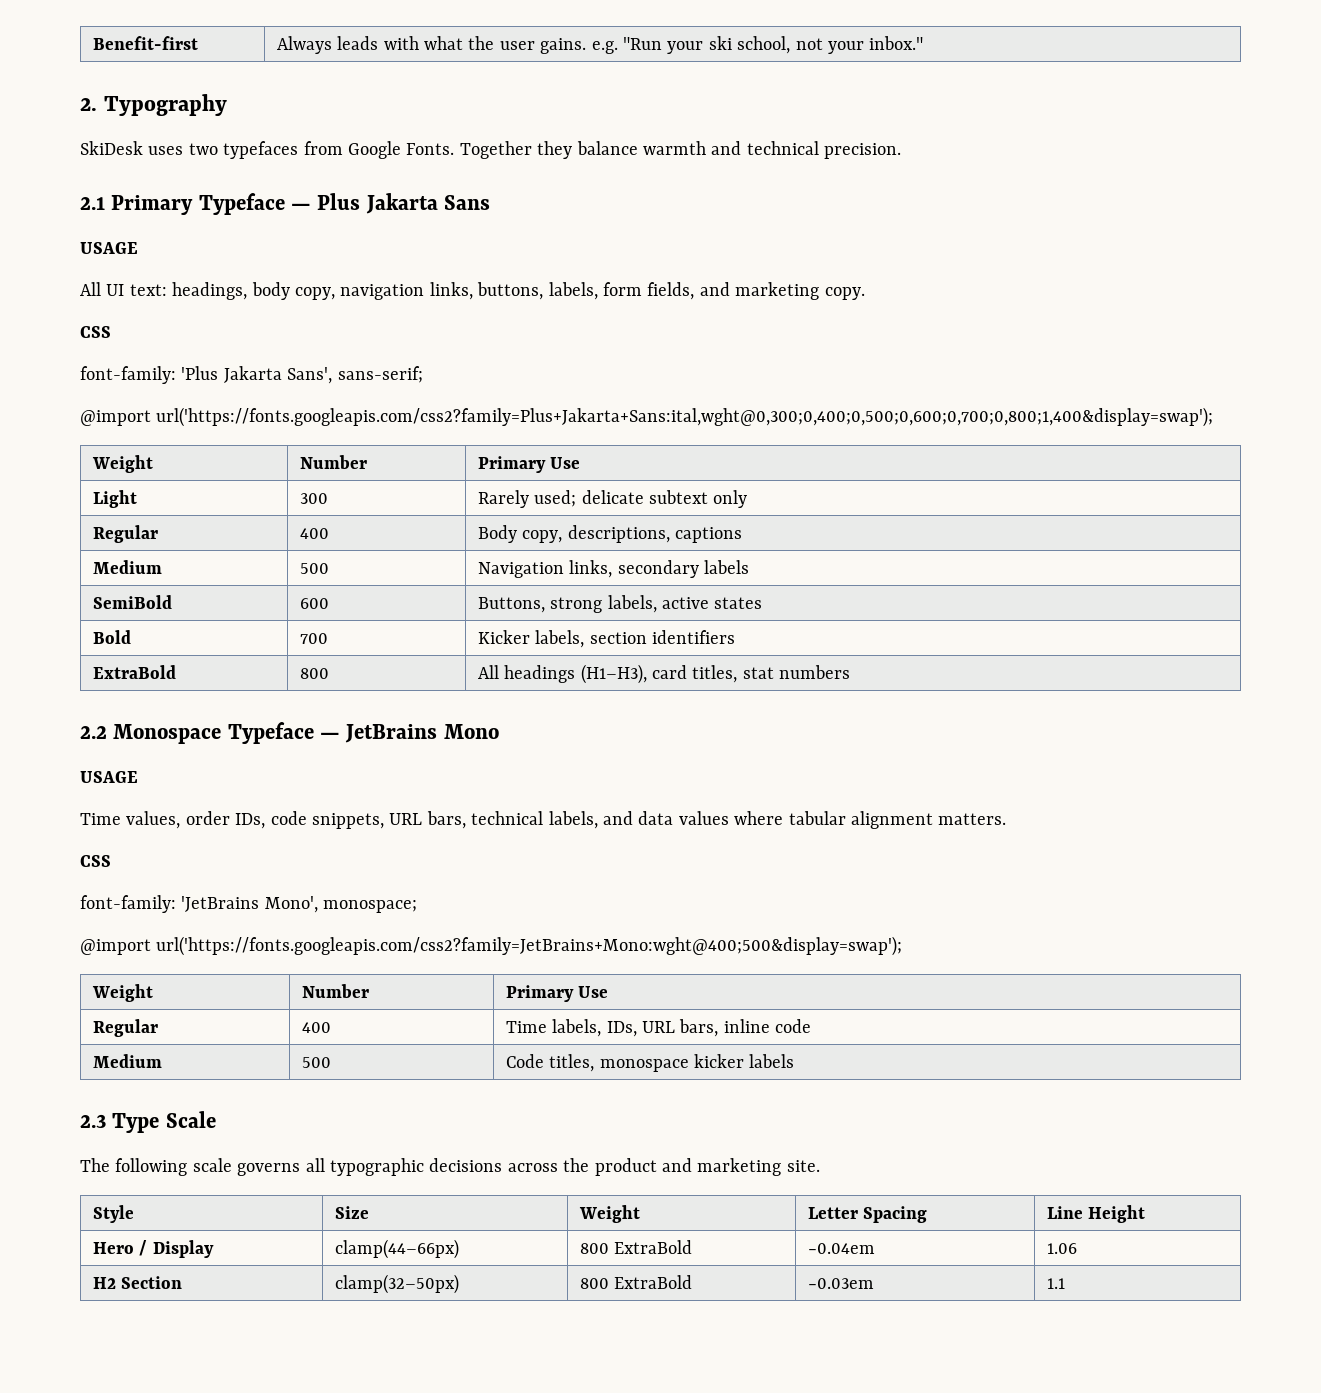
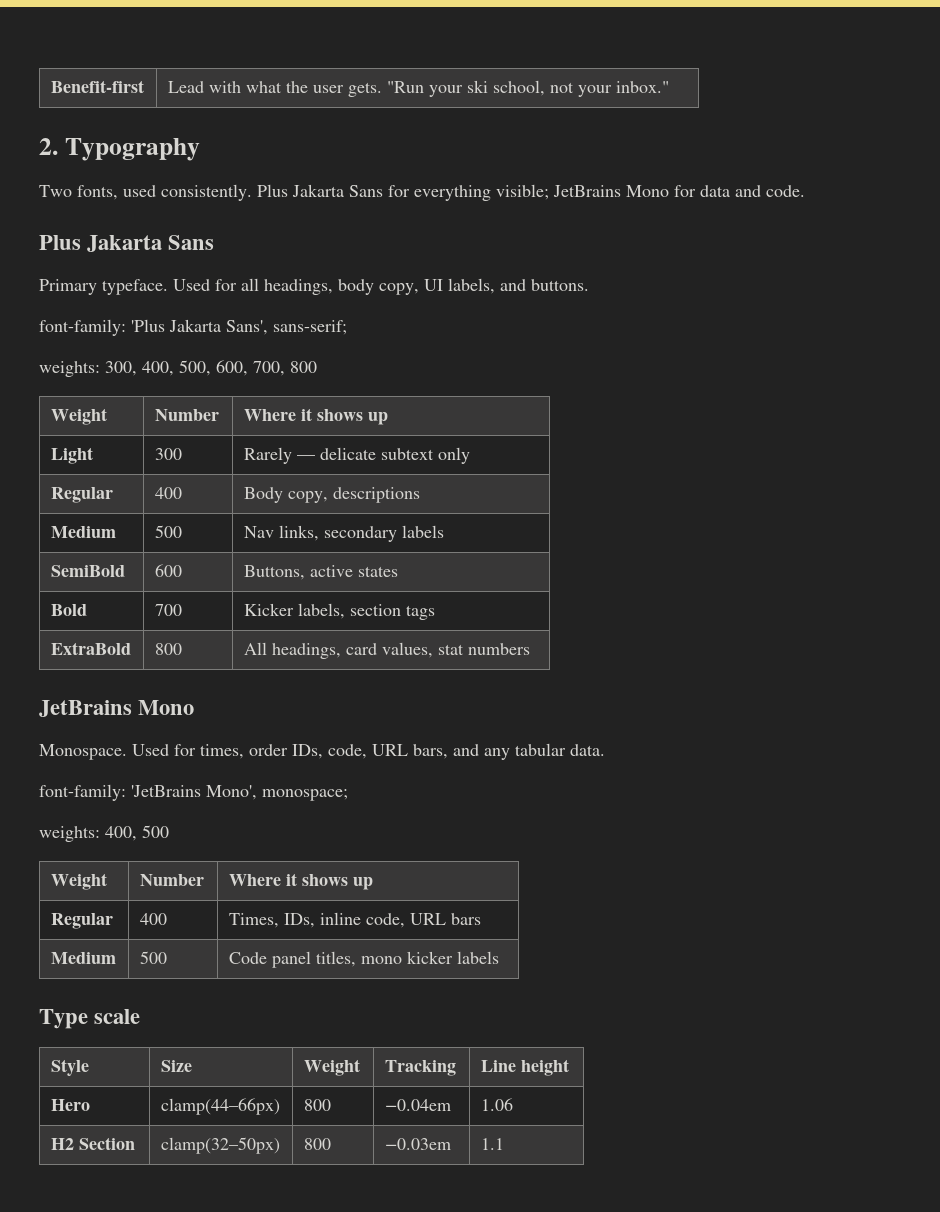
[276,36,379,54] Always leads -> [167,81,204,93] Lead
[540,38,618,54] gains. e.g. -> [347,82,382,97] gets.
[80,141,902,159] [80,193,491,215] [80,242,138,254] [80,282,865,300] [80,326,111,338] SkiDesk uses two typefaces from Google Fonts. Together they balance warmth and technical precision. // 2.1 Primary Typeface — Plus Jakarta Sans // USAGE // All UI text: headings, body copy, navigation links, buttons, labels, form fields, and marketing copy. // CSS -> [39,184,805,201] [39,235,215,252] [39,278,589,295] Two fonts, used consistently. Plus Jakarta Sans for everything visible; JetBrains Mono for data and code. // Plus Jakarta Sans // Primary typeface. Used for all headings, body copy, UI labels, and buttons.
[80,407,1214,427] [91,455,153,473] [299,455,367,469] [477,456,581,473] @import url('https://fonts.googleapis.com/css2?family=Plus+Jakarta+Sans:ital,wght@0,300;0,400;0,500;0,600;0,700;0,800;1,400&display=swap'); // Weight | Number | Primary Use -> [39,360,317,377] [50,408,107,425] [154,409,219,421] [243,408,388,425] weights: 300, 400, 500, 600, 700, 800 // Weight | Number | Where it shows up
[534,490,577,507] used; -> [296,455,315,460] —
[567,525,743,543] [92,560,162,574] [299,563,329,574] [477,562,564,578] descriptions, captions // Medium | 500 | Navigation -> [332,487,420,503] [50,526,116,538] [154,525,182,538] [243,526,274,538] descriptions // Medium | 500 | Nav
[550,595,657,613] strong labels, -> (305, 572) none
[652,630,736,644] identifiers -> [405,605,435,620] tags
[504,664,851,684] [80,722,499,744] [80,771,138,783] [80,811,1007,829] [80,855,111,867] headings (H1–H3), card titles, stat numbers // 2.2 Monospace Typeface — JetBrains Mono // USAGE // Time values, order IDs, code snippets, URL bars, technical labels, and data values where tabular alignment matters. // CSS -> [271,642,530,659] [39,700,195,717] [39,743,605,760] headings, card values, stat numbers // JetBrains Mono // Monospace. Used for times, order IDs, code, URL bars, and any tabular data.
[80,936,903,956] [91,984,153,1002] [301,984,369,998] [505,985,609,1002] [92,1019,158,1037] [301,1022,331,1033] [505,1019,812,1037] @import url('https://fonts.googleapis.com/css2?family=JetBrains+Mono:wght@400;500&display=swap'); // Weight | Number | Primary Use // Regular | 400 | Time labels, IDs, URL bars, inline code -> [39,825,169,842] [50,873,107,890] [139,874,204,886] [228,873,373,890] [50,913,113,929] [139,913,167,925] [228,912,481,928] weights: 400, 500 // Weight | Number | Where it shows up // Regular | 400 | Times, IDs, inline code, URL bars
[549,1054,689,1072] titles, monospace -> [271,951,402,968] panel titles, mono
[80,1111,216,1133] [80,1158,820,1176] 2.3 Type Scale // The following scale governs all typographic decisions across the product and marketing site. -> [39,1009,141,1029] Type scale
[807,1206,928,1223] Letter Spacing -> [384,1060,456,1076] Tracking
[1088,1205,1146,1223] Height -> [520,1059,569,1076] height
[139,1240,214,1258] / Display -> (90, 1105) none
[614,1240,693,1254] ExtraBold -> (331, 1105) none
[614,1275,693,1289] ExtraBold -> (331, 1144) none

